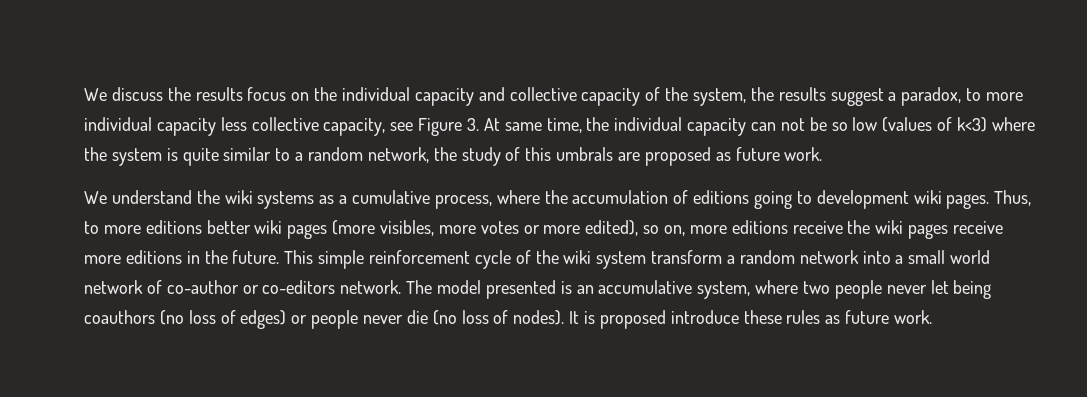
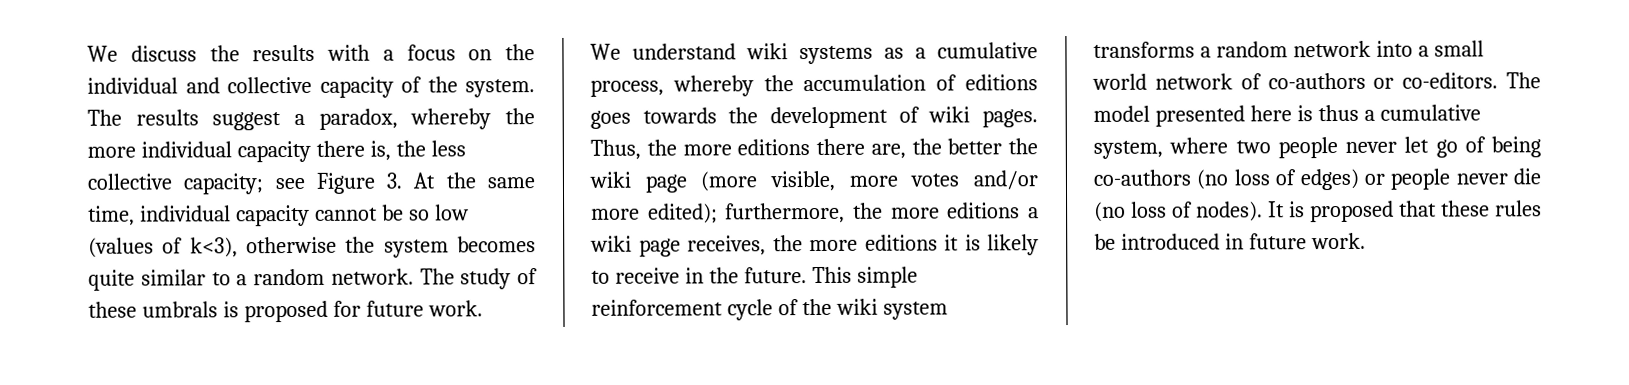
(243, 94) none -> [327,44,394,61] with a
[414,88,474,106] capacity -> (178, 85) none
[693,87,774,106] system, the -> [465,79,535,98] [87,109,122,126] system. The
[966,88,982,101] to -> [410,108,535,130] whereby the
(216, 127) none -> [315,140,426,161] there is, the
[323,118,386,136] capacity, -> [183,173,265,195] capacity;
(500, 124) none -> [445,172,476,189] the
[586,117,805,136] the individual capacity can not -> [139,204,378,227] individual capacity cannot
[957,117,1035,132] k<3) where -> [189,236,337,258] k<3), otherwise
[166,148,178,161] is -> [457,236,536,253] becomes
[367,147,731,166] network, the study of this umbrals are proposed as -> [330,268,538,290] [88,300,361,323] network. The study of these umbrals is proposed for
[196,190,220,204] the -> (736, 51) none
[496,190,540,204] where -> [672,75,754,97] whereby
[754,190,909,209] going to development -> [590,106,920,129] goes towards the development of
[84,220,1004,239] [84,250,182,264] to more editions better wiki pages (more visibles, more votes or more edited), so on, more editions receive the wiki pages receive more editions -> [646,138,1038,159] [589,170,1038,193] [591,202,1039,224] [590,234,1039,257] [591,267,680,284] the more editions there are, the better the wiki page (more visible, more votes and/or more edited); furthermore, the more editions a wiki page receives, the more editions it is likely to receive
[651,250,723,264] transform -> [1093,41,1195,58] transforms
[166,280,693,299] co-author or co-editors network. The model presented is an accumulative -> [1267,72,1541,90] [1093,104,1481,127] co-authors or co-editors. The model presented here is thus a cumulative
[953,280,992,299] [84,310,155,324] being coauthors -> [1435,136,1541,158] [1093,169,1191,186] go of being co-authors
[670,310,739,324] introduce -> [1399,200,1437,217] that
[825,315,841,324] as -> [1094,233,1244,250] be introduced in

